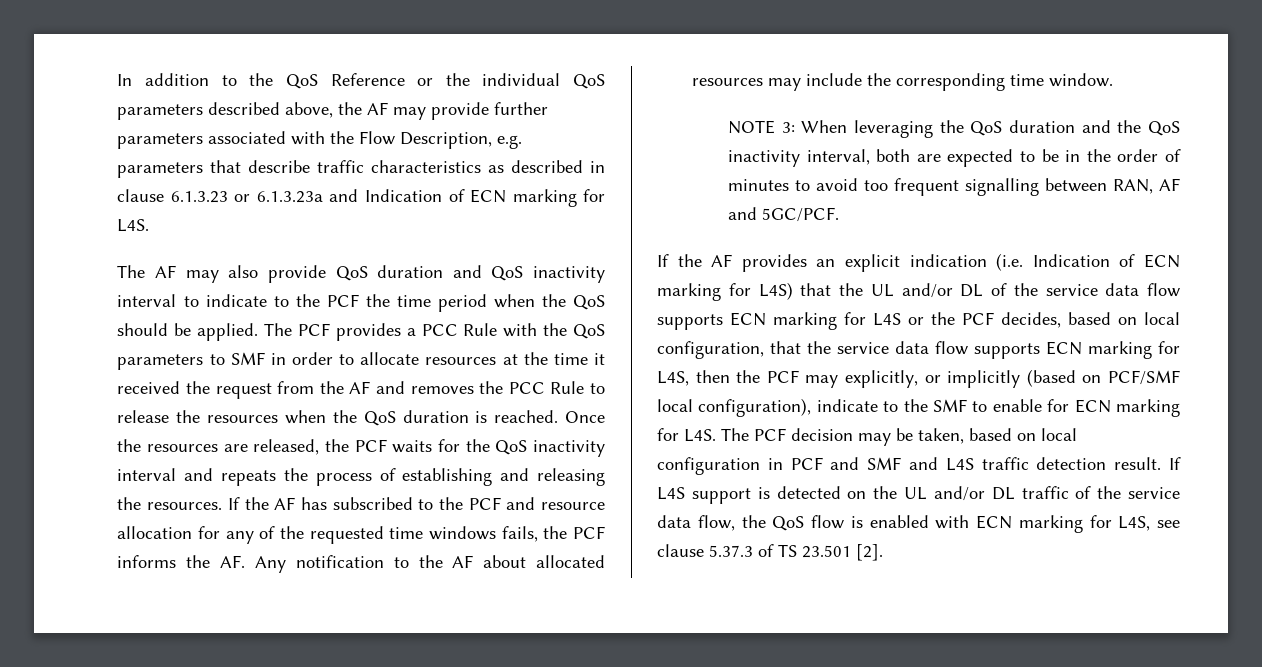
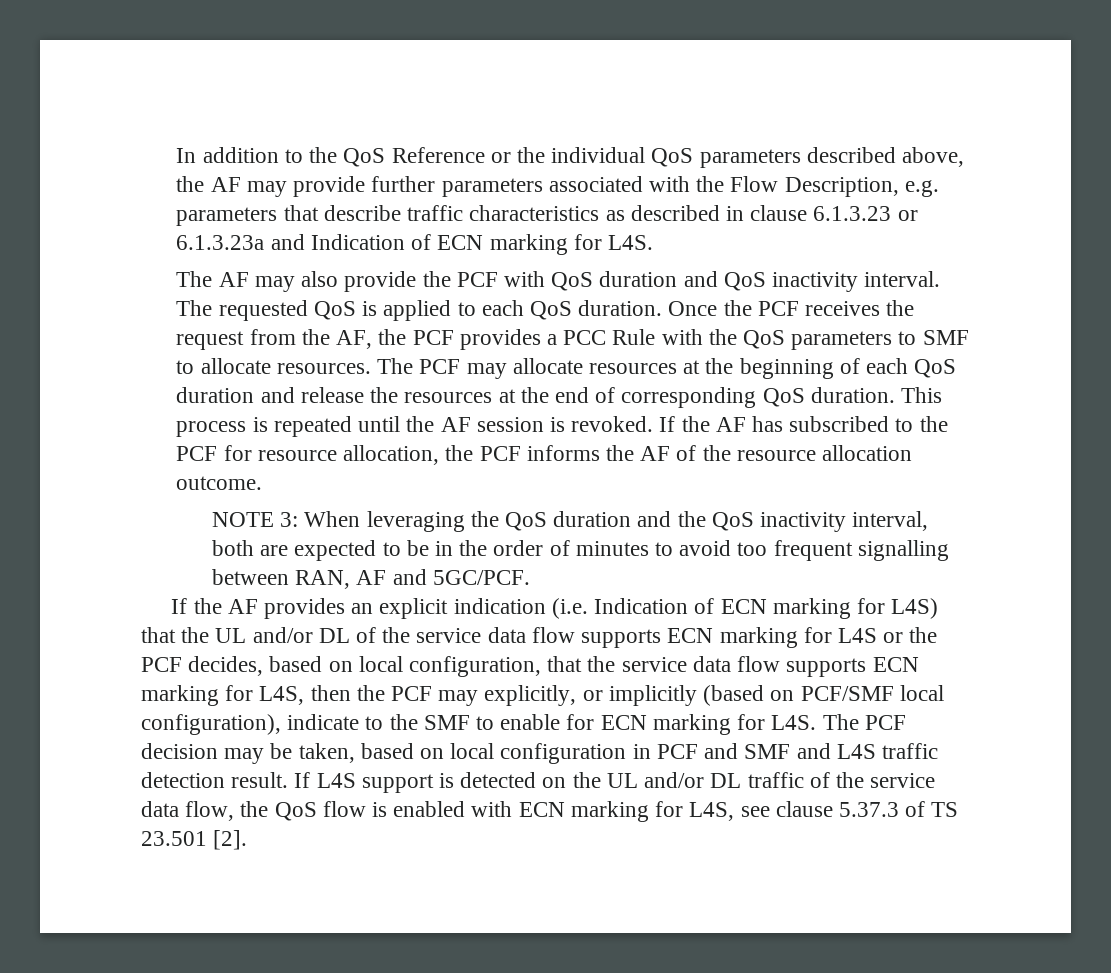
(326, 274) none -> [422,271,545,287] the PCF with
[117,294,605,312] [117,323,293,341] interval to indicate to the PCF the time period when the QoS should be applied. The -> [864,271,941,287] [176,300,915,321] [176,329,407,350] interval. The requested QoS is applied to each QoS duration. Once the PCF receives the request from the AF, the
[270,352,605,365] [117,381,606,399] [117,410,605,426] [117,439,605,457] [117,468,605,486] [117,497,223,510] in order to allocate resources at the time it received the request from the AF and removes the PCC Rule to release the resources when the QoS duration is reached. Once the resources are released, the PCF waits for the QoS inactivity interval and repeats the process of establishing and releasing the resources. -> [176,358,957,379] [176,387,942,408] [176,416,654,437] to allocate resources. The PCF may allocate resources at the beginning of each QoS duration and release the resources at the end of corresponding QoS duration. This process is repeated until the AF session is revoked.
[506,497,605,510] [117,526,605,544] [117,555,605,573] [692,73,1114,91] and resource allocation for any of the requested time windows fails, the PCF informs the AF. Any notification to the AF about allocated resources may include the corresponding time window. -> [223,445,912,465] [176,476,263,490] for resource allocation, the PCF informs the AF of the resource allocation outcome.

